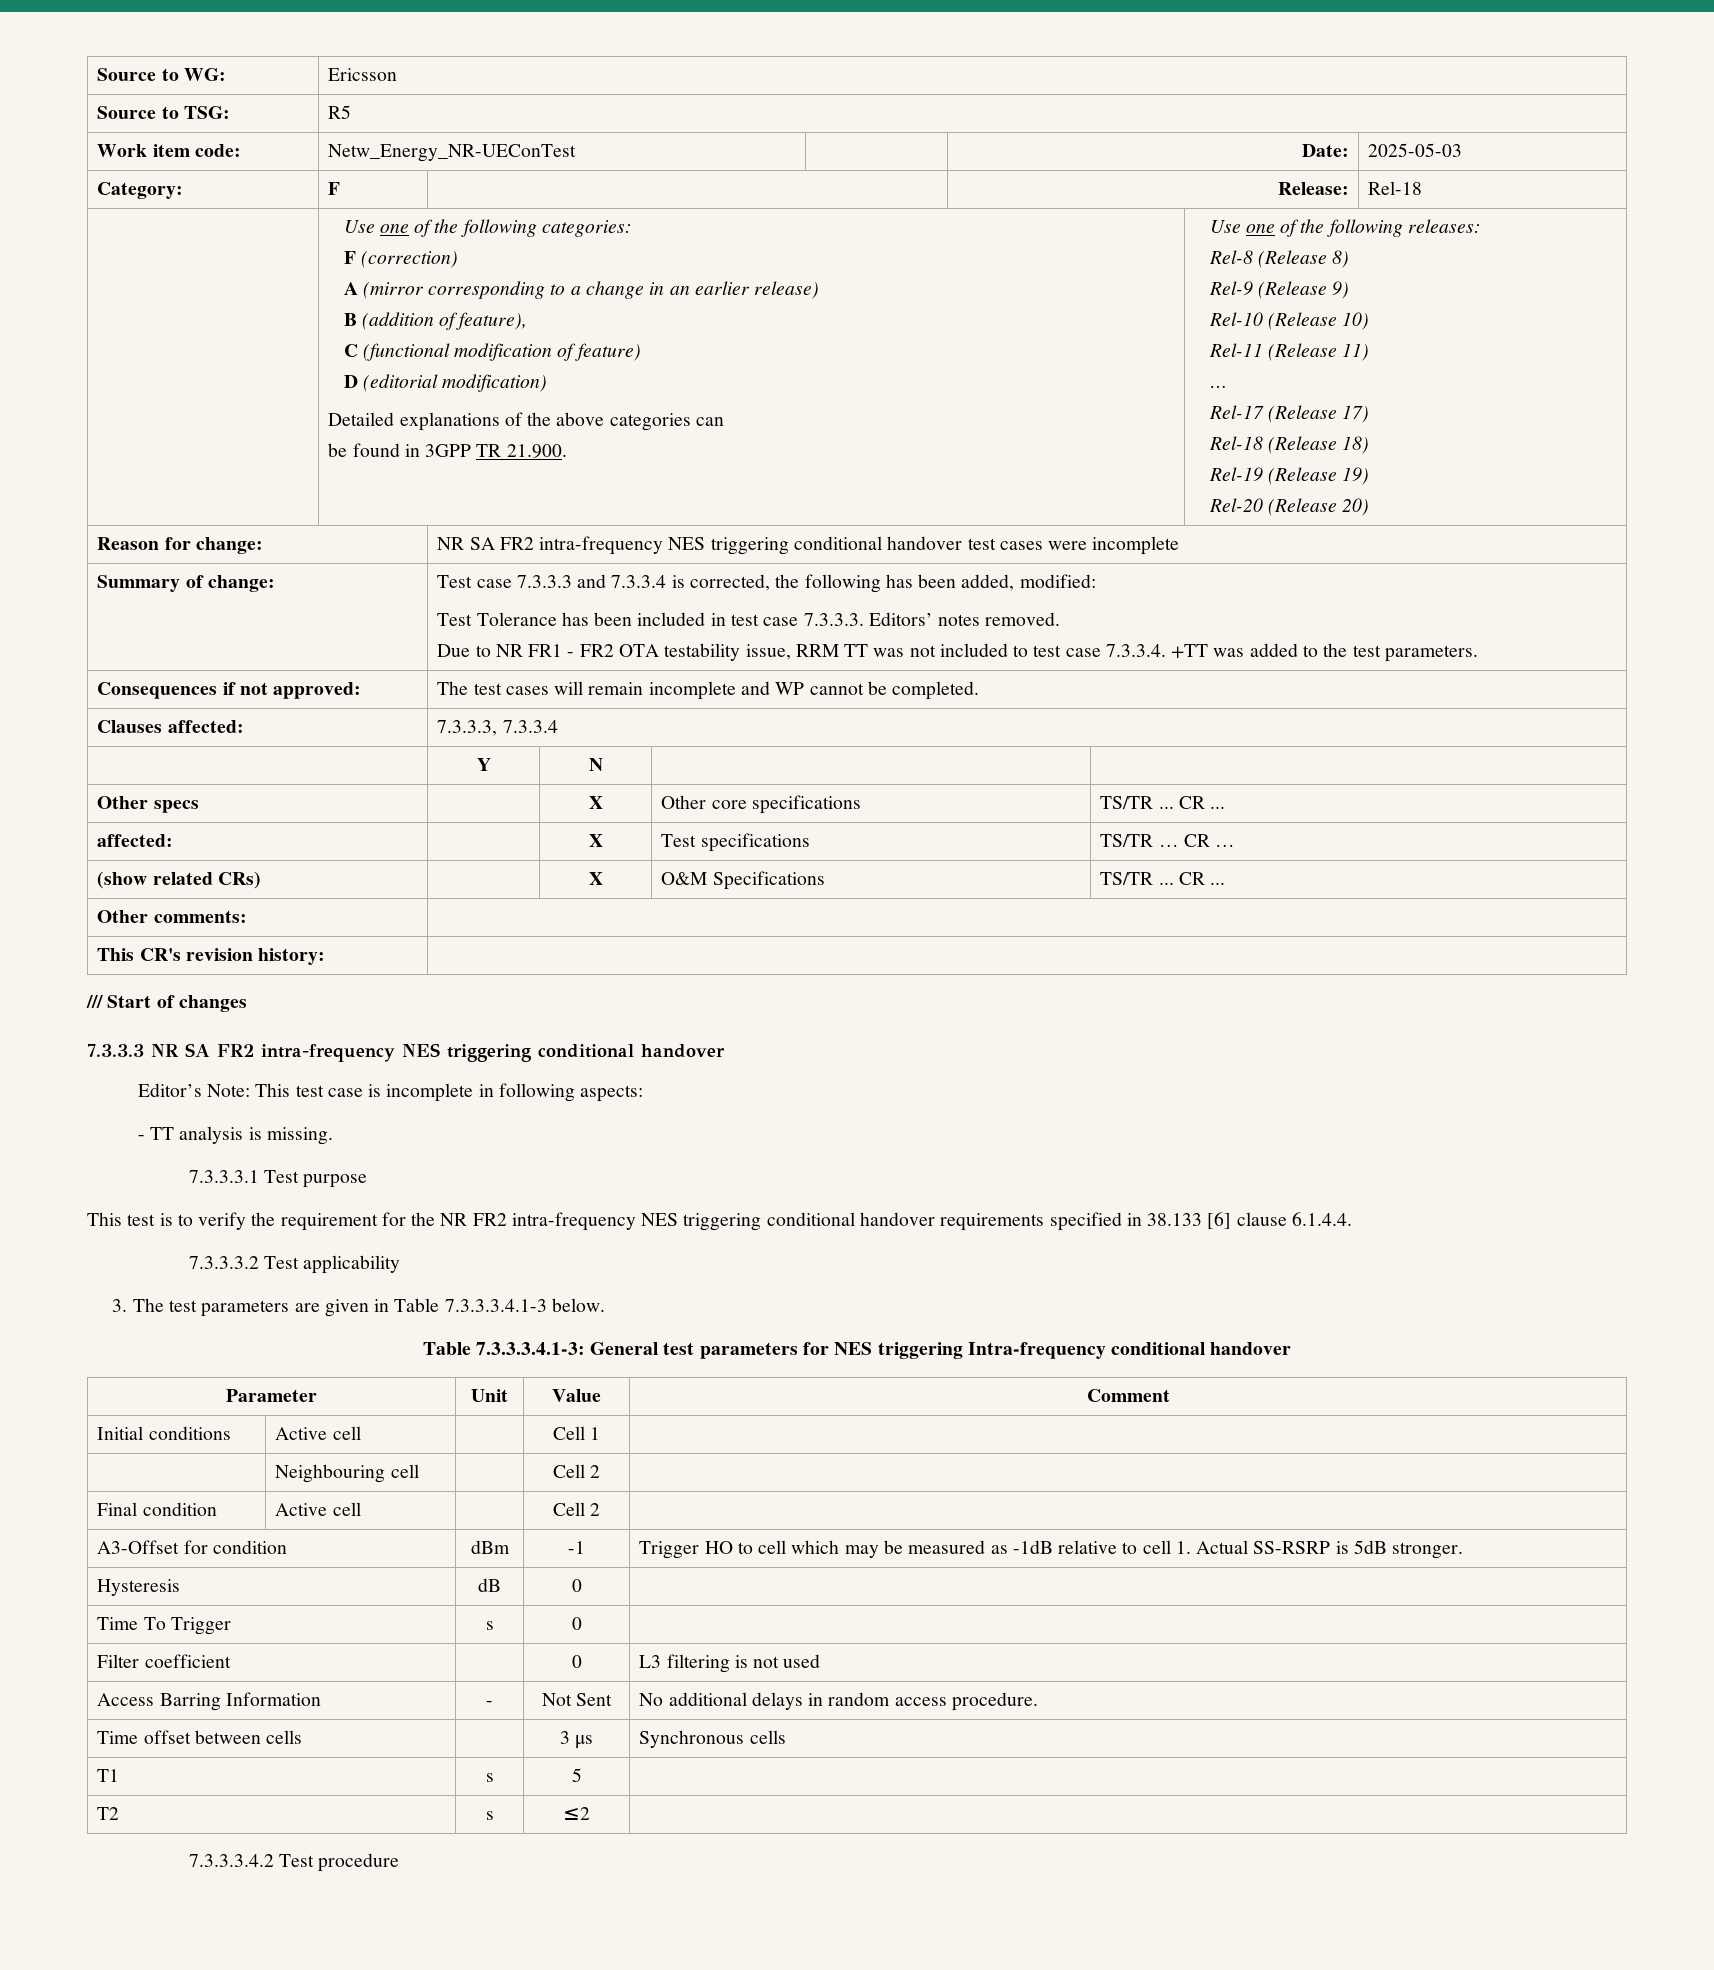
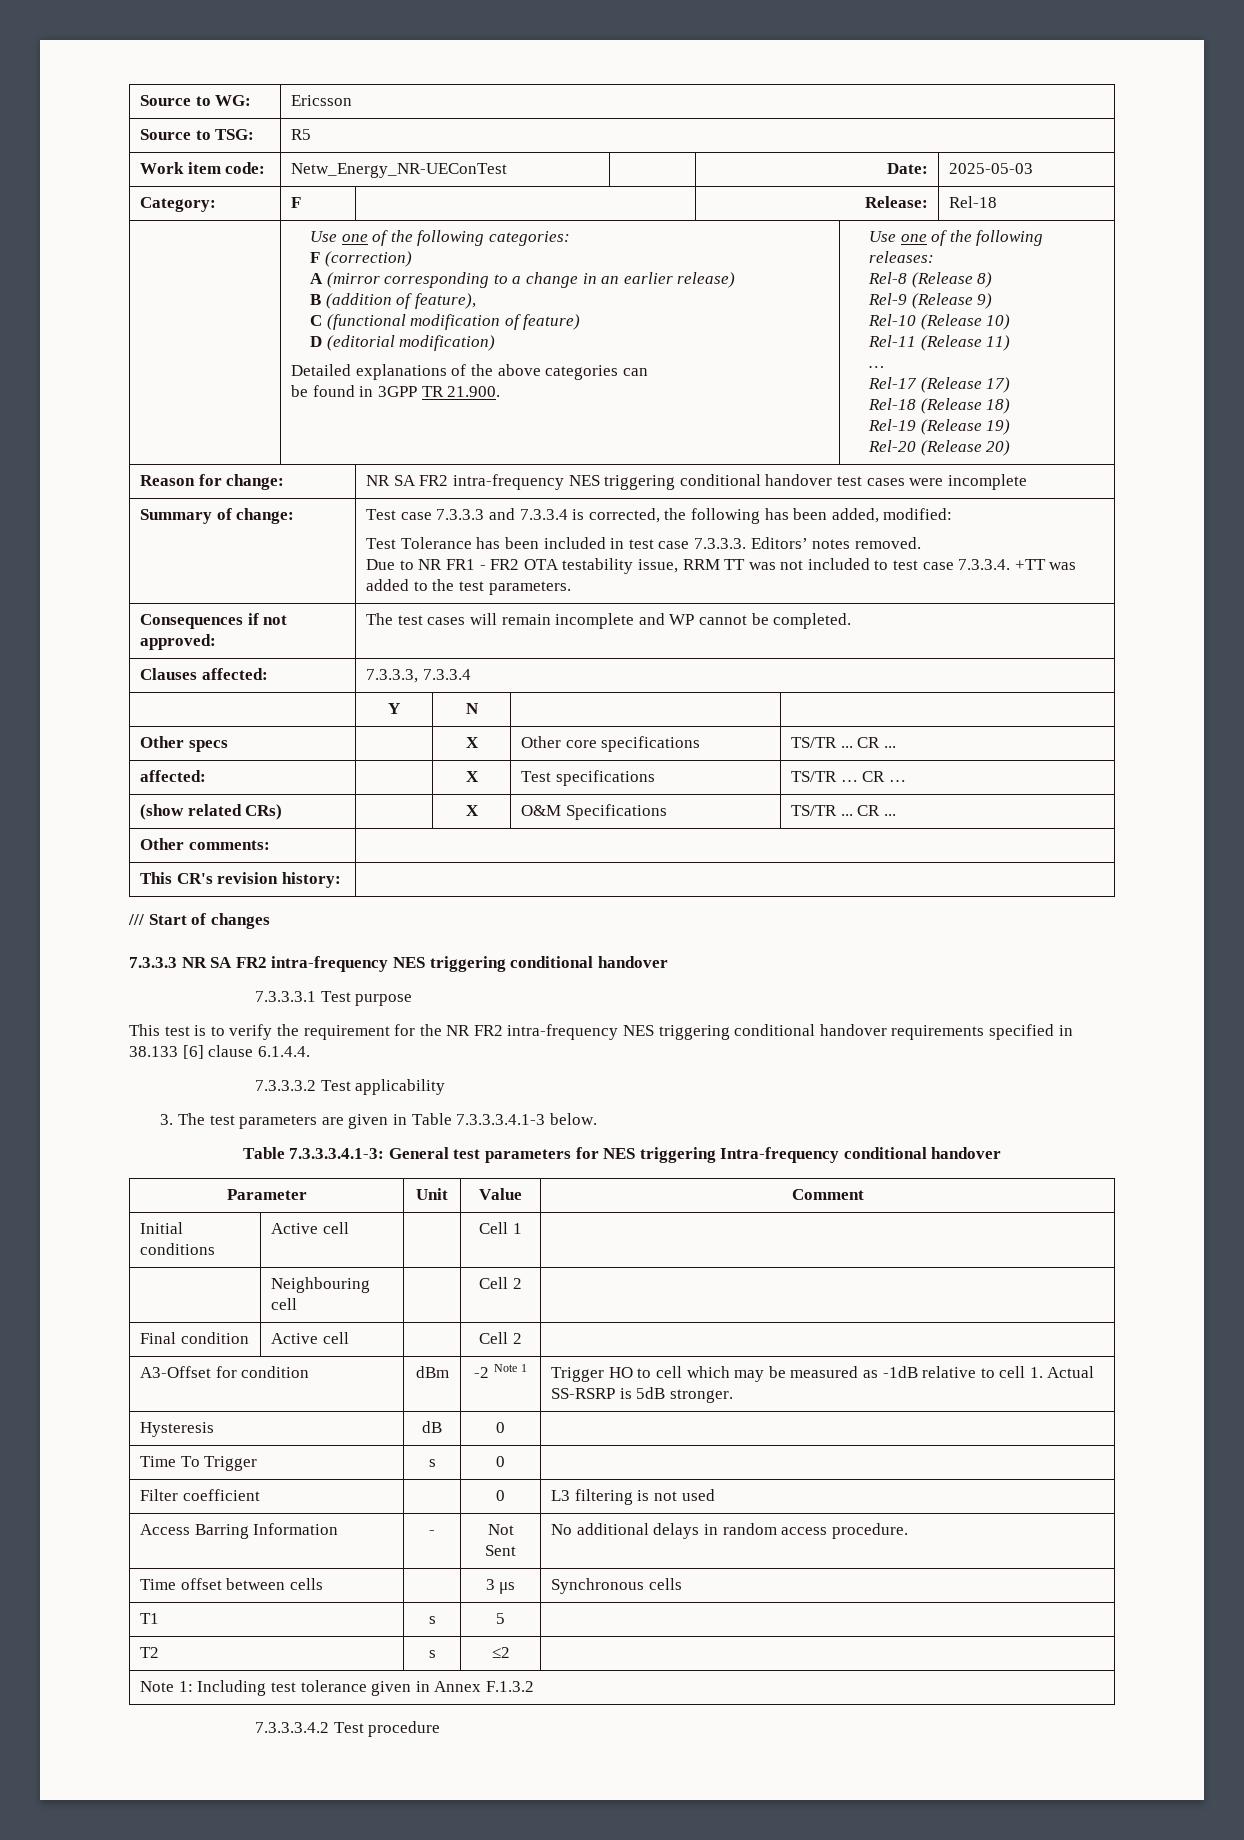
[137,1083,644,1102] [137,1126,333,1145] // Editor’s Note: This test case is incomplete in following aspects: // - TT analysis is missing. -> (668, 962) none
[568,1541,585,1554] -1 -> [473,1364,528,1378] -2 Note 1
(590, 1813) none -> [140,1680,534,1696] // Note 1: Including test tolerance given in Annex F.1.3.2

